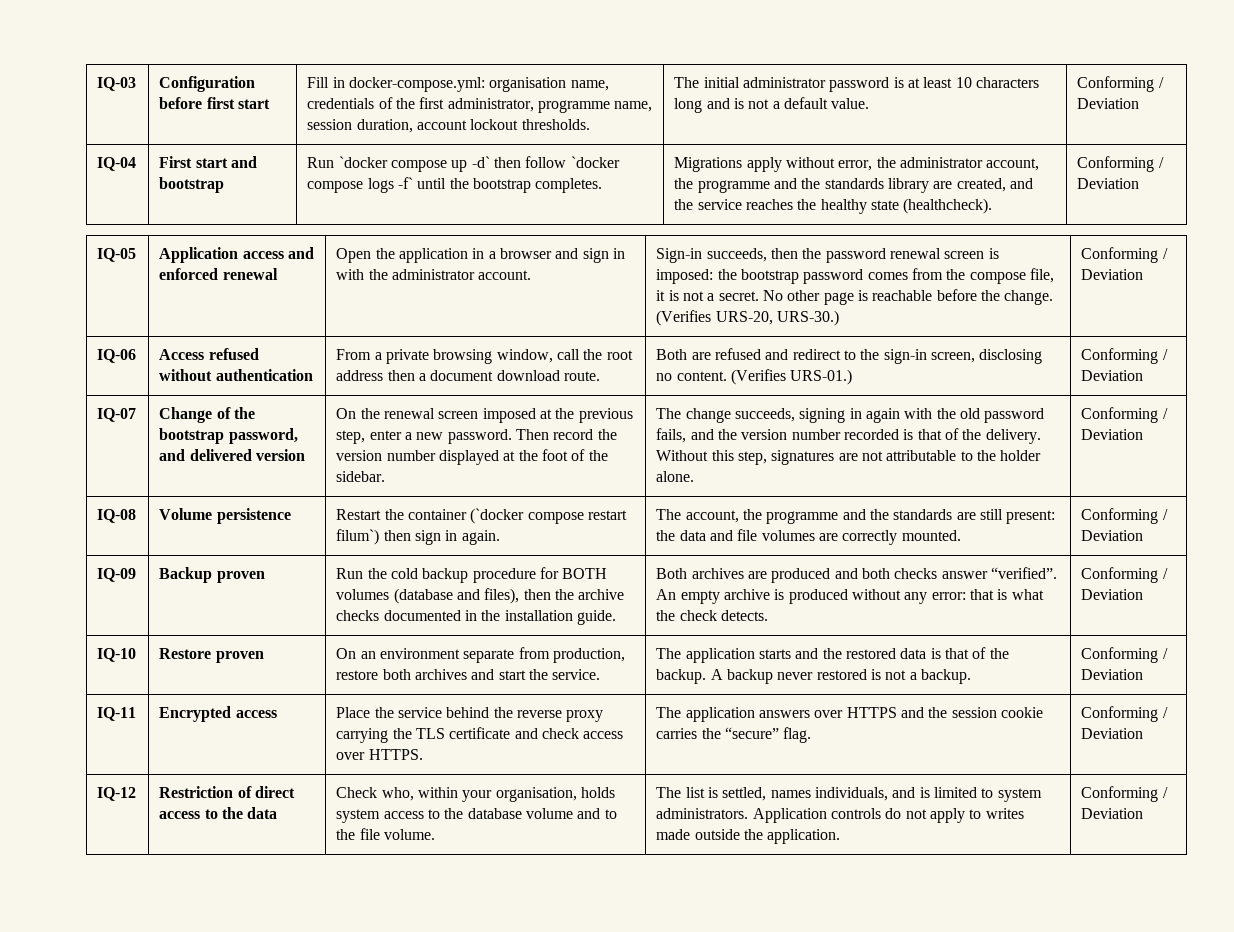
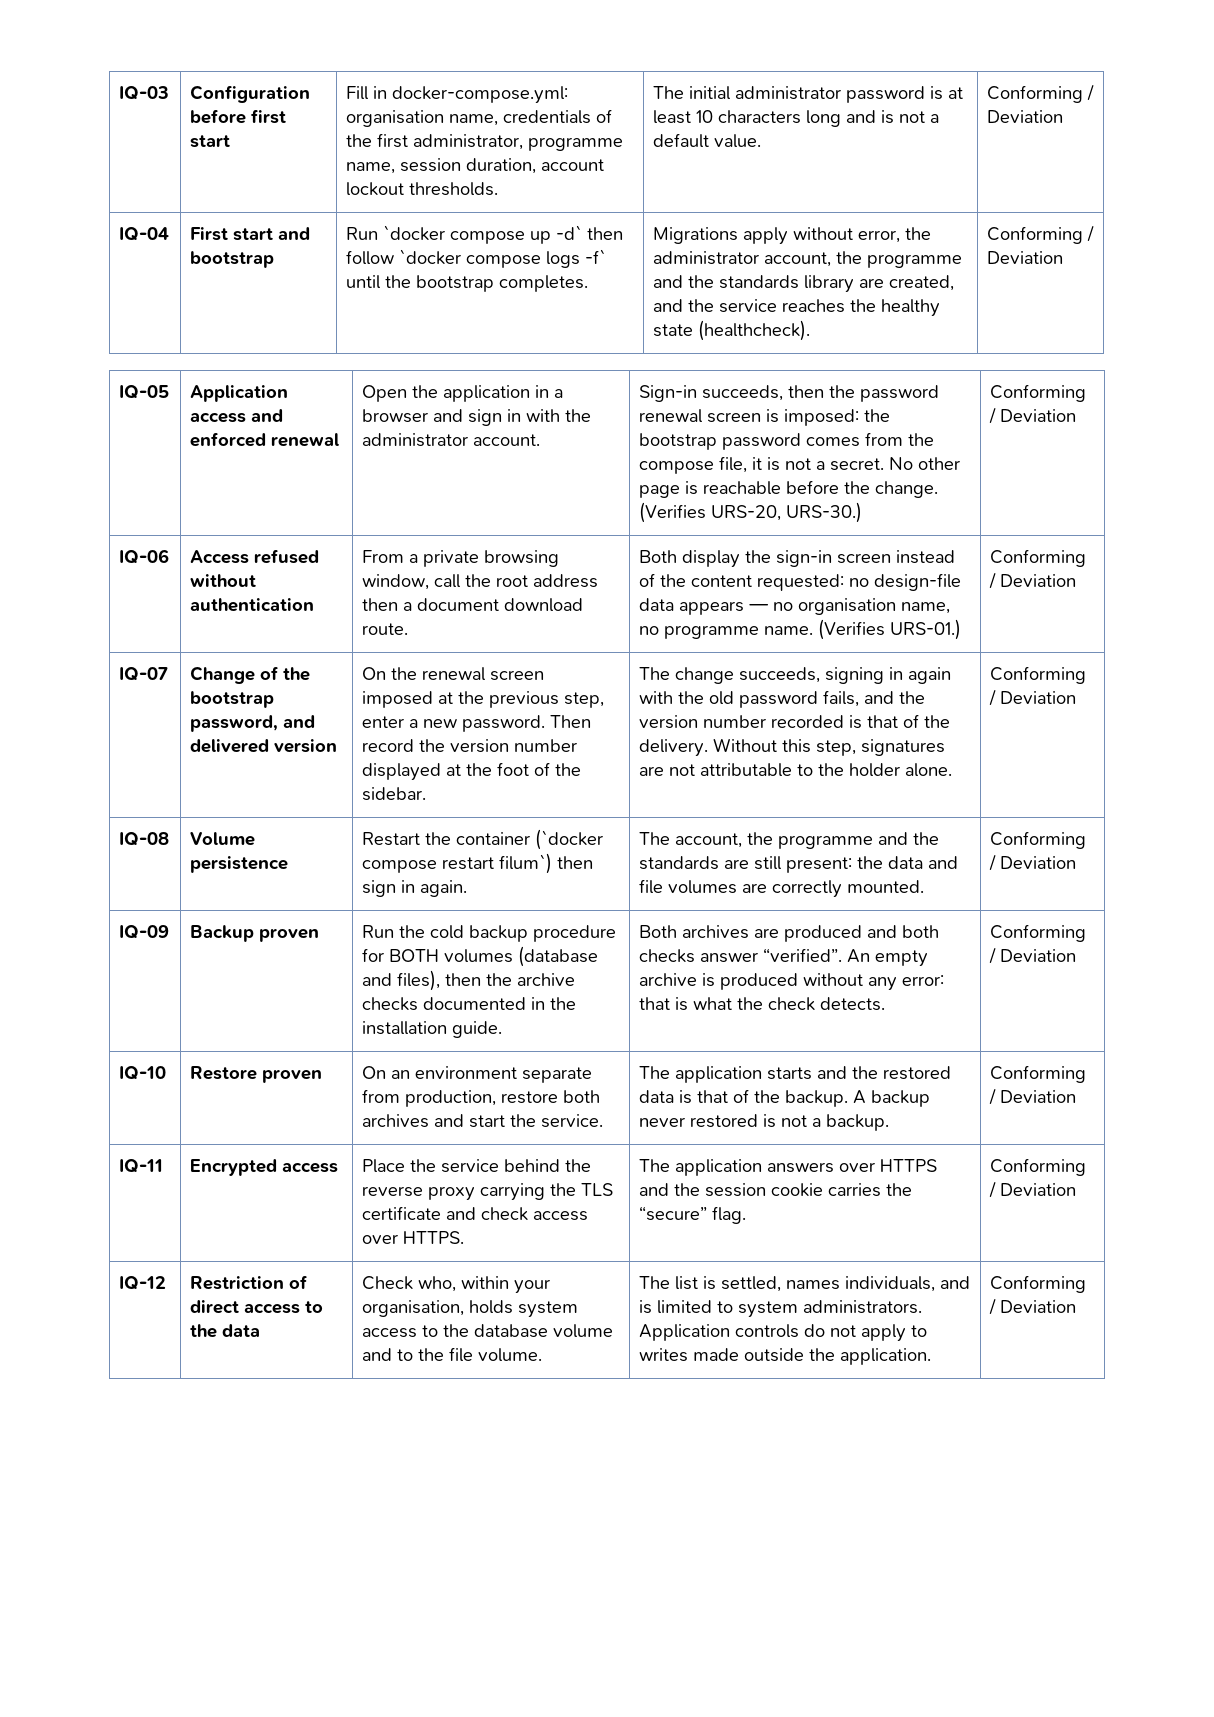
[691,348,1043,364] [656,371,727,381] are refused and redirect to the sign-in screen, disclosing no content. -> [682,550,956,568] [639,573,962,591] [639,598,951,615] [639,625,814,639] display the sign-in screen instead of the content requested: no design-file data appears — no organisation name, no programme name.

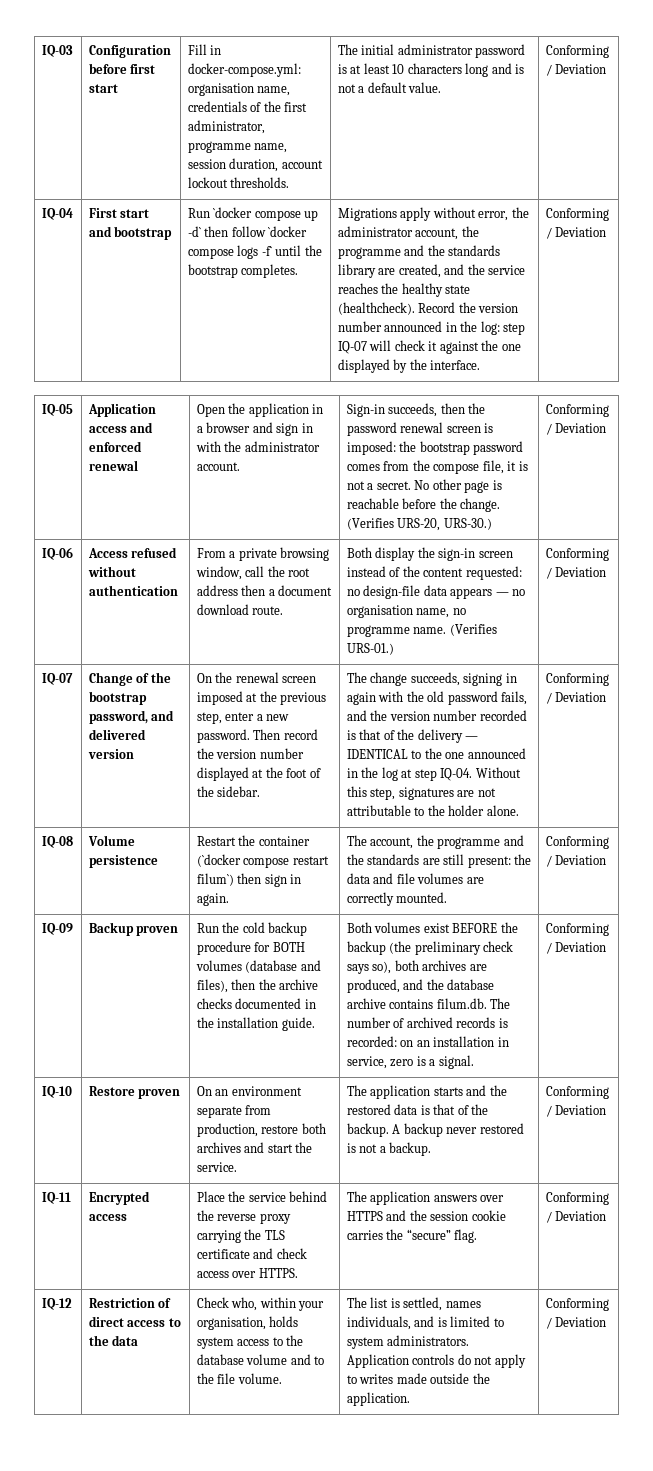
(811, 330) none -> [418,302,519,313] [337,321,526,335] [337,340,521,354] [337,359,481,373] Record the version number announced in the log: step IQ-07 will check it against the one displayed by the interface.
[639,739,709,757] delivery. -> [417,729,479,743] [346,748,526,759] [346,767,473,781] delivery — IDENTICAL to the one announced in the log at step IQ-04.
[682,925,940,942] [639,948,929,967] [639,973,945,991] [639,997,886,1011] archives are produced and both checks answer “verified”. An empty archive is produced without any error: that is what the check detects. -> [374,922,518,933] [346,941,514,955] [346,960,487,974] [346,979,495,993] [346,998,511,1009] [346,1017,508,1028] [346,1036,509,1047] [346,1055,474,1069] volumes exist BEFORE the backup (the preliminary check says so), both archives are produced, and the database archive contains filum.db. The number of archived records is recorded: on an installation in service, zero is a signal.

